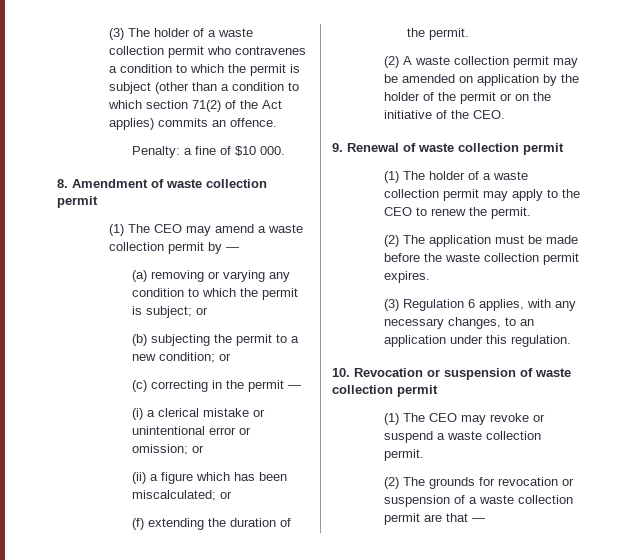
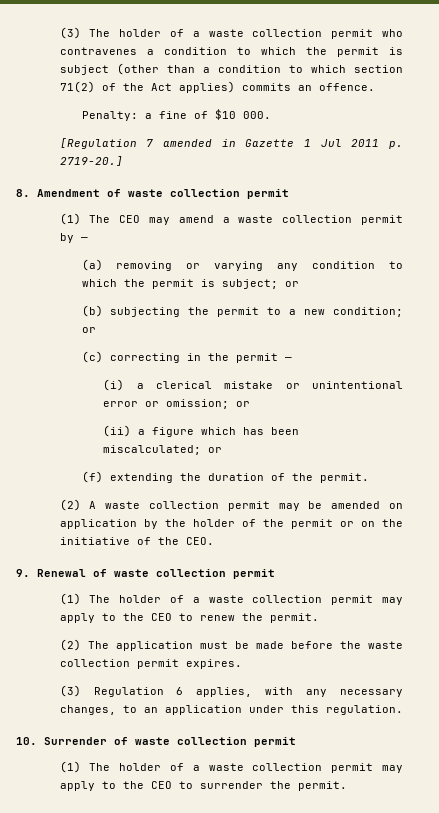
(285, 150) none -> [59,138,404,149] [59,156,123,166] // [Regulation 7 amended in Gazette 1 Jul 2011 p. 2719-20.]
[354,368,571,380] [332,385,438,397] [383,413,545,425] [383,431,541,443] [383,449,424,461] [383,477,574,489] [383,495,573,507] [383,513,485,525] Revocation or suspension of waste collection permit // (1) The CEO may revoke or suspend a waste collection permit. // (2) The grounds for revocation or suspension of a waste collection permit are that — -> [44,737,296,747] [59,761,404,773] [59,781,347,791] Surrender of waste collection permit // (1) The holder of a waste collection permit may apply to the CEO to surrender the permit.

